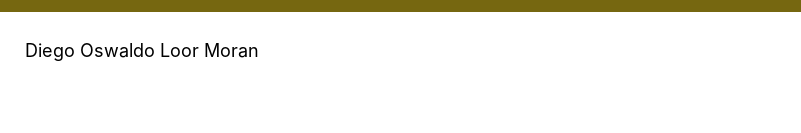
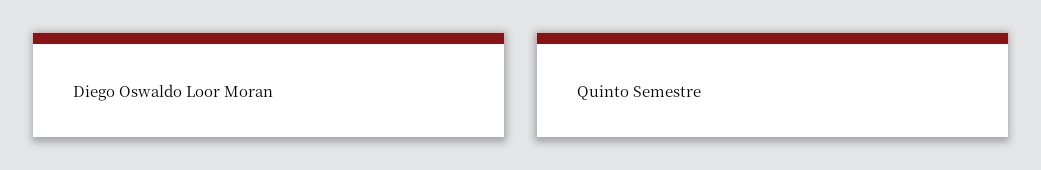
(259, 50) none -> [577,85,702,100] // Quinto Semestre

